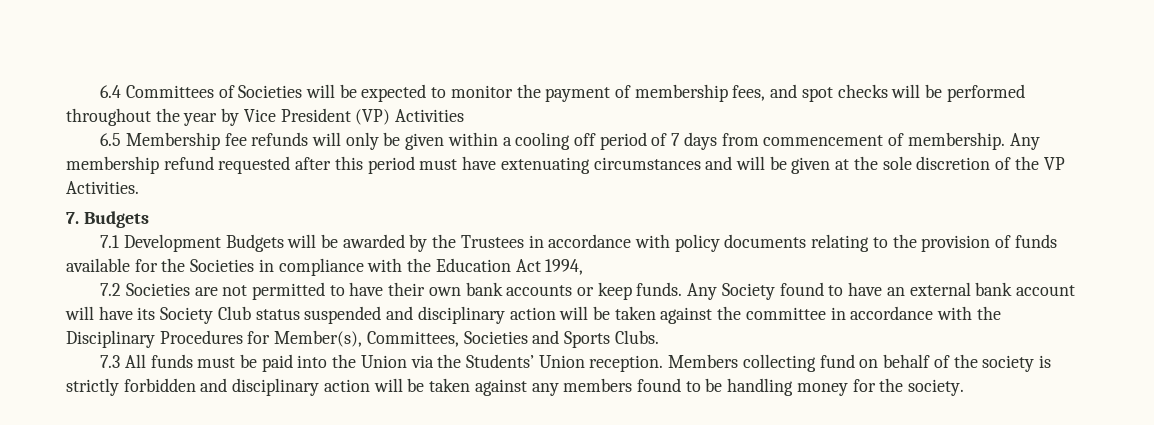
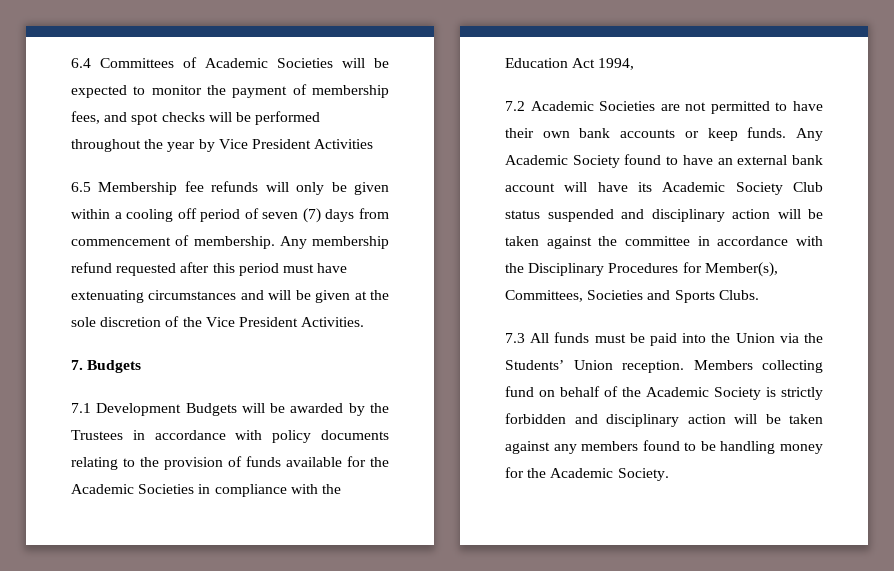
(235, 91) none -> [205,58,268,68] Academic
[355,109,391,125] (VP) -> (311, 144) none
[671,133,681,146] 7 -> [262,208,321,223] seven (7)
[1043,157,1065,170] VP -> [205,317,298,327] Vice President
(186, 265) none -> [71,484,134,494] Academic
(122, 289) none -> [530,101,594,111] Academic
(718, 291) none -> [505,155,568,165] Academic
(156, 313) none -> [662,182,726,192] Academic
[982,355,1035,372] society -> [646,387,761,400] Academic Society
[908,379,965,396] society. -> [550,468,669,481] Academic Society.

